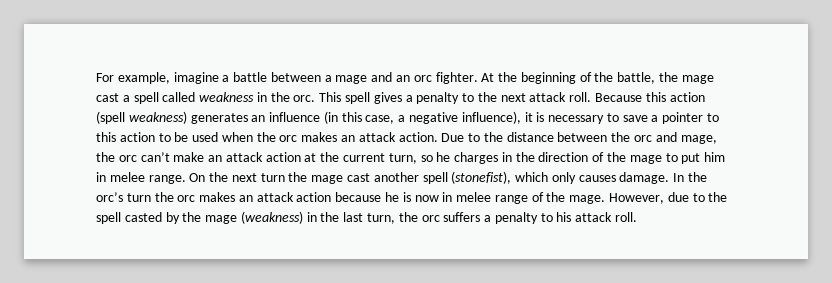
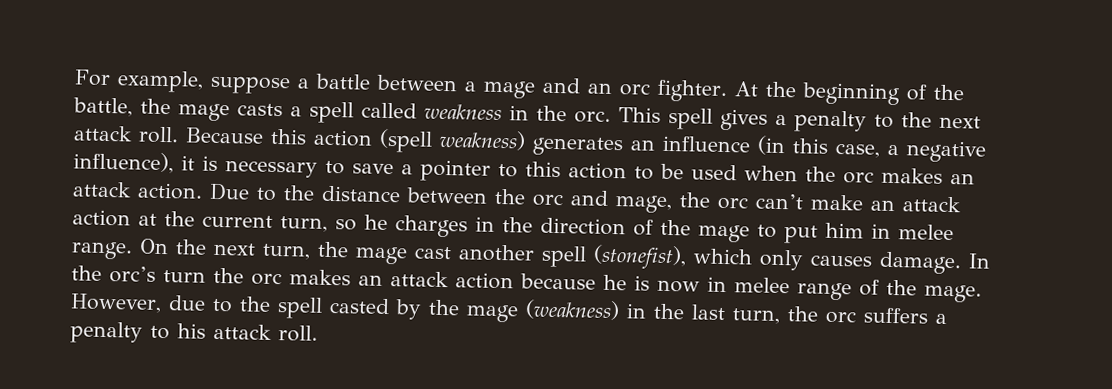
[173,72,219,84] imagine -> [210,75,291,95] suppose
[96,93,119,102] cast -> [237,103,283,117] casts
[260,173,285,182] turn -> [262,243,311,260] turn,

